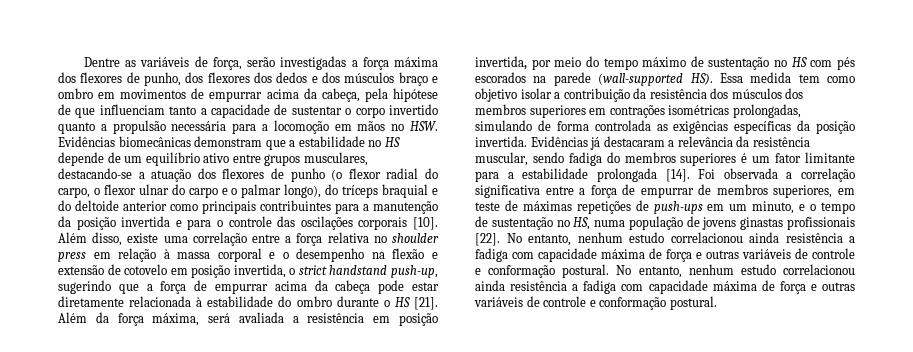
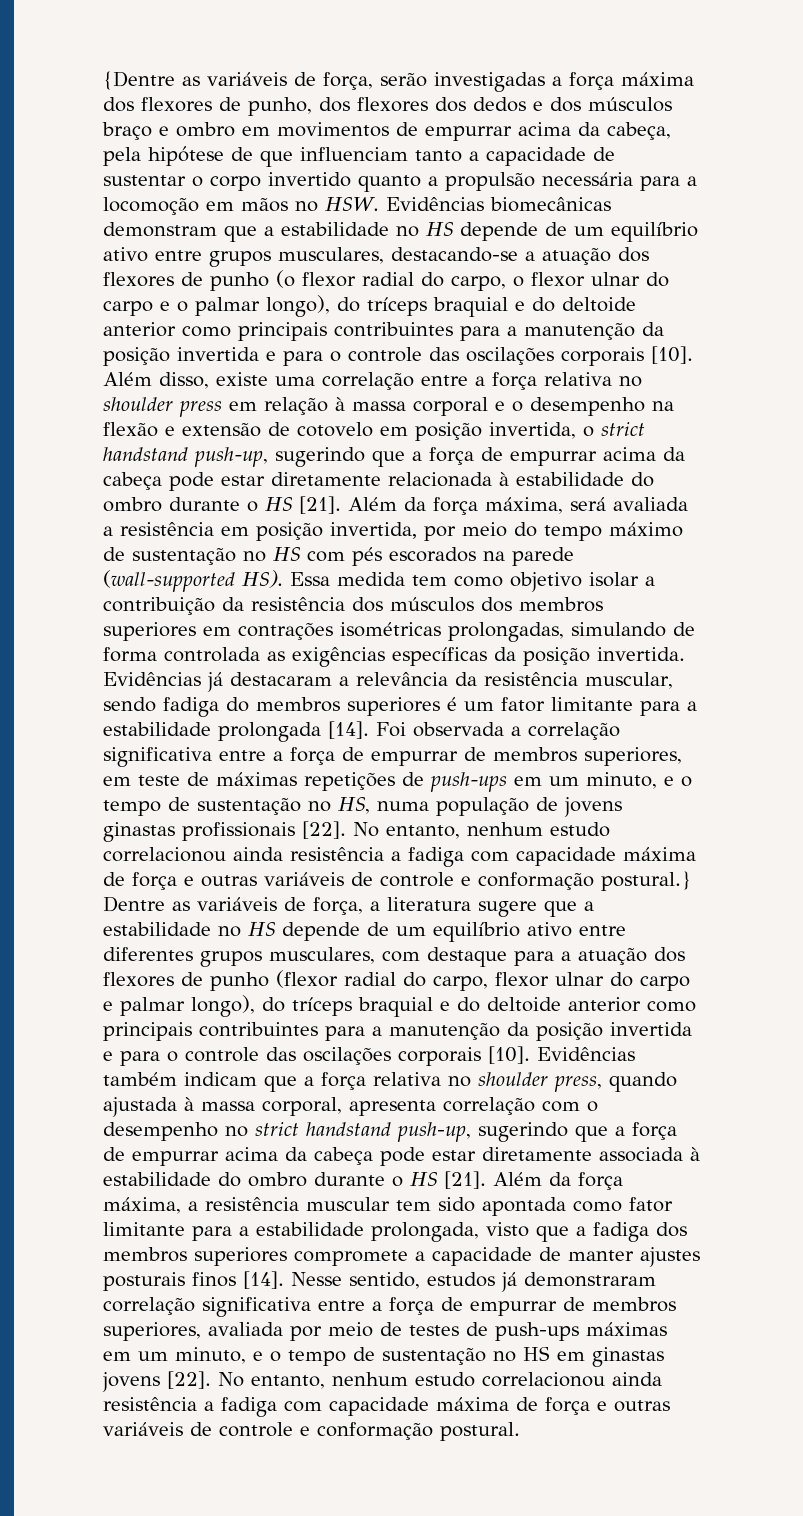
[83,57,120,67] Dentre -> [103,71,175,90] {Dentre
[562,264,610,278] postural. -> [601,871,691,891] [103,896,594,917] [103,922,626,942] [103,947,685,967] [103,970,690,991] [103,995,696,1017] [103,1022,692,1041] [103,1046,635,1066] [103,1072,677,1092] [103,1097,598,1117] [103,1122,677,1142] [103,1147,700,1166] [103,1171,623,1190] [103,1197,673,1216] [103,1222,687,1242] [103,1247,700,1267] [103,1271,656,1292] [103,1297,676,1317] [103,1322,667,1341] [103,1346,664,1367] [102,1371,211,1392] postural.} Dentre as variáveis de força, a literatura sugere que a estabilidade no HS depende de um equilíbrio ativo entre diferentes grupos musculares, com destaque para a atuação dos flexores de punho (flexor radial do carpo, flexor ulnar do carpo e palmar longo), do tríceps braquial e do deltoide anterior como principais contribuintes para a manutenção da posição invertida e para o controle das oscilações corporais [10]. Evidências também indicam que a força relativa no shoulder press, quando ajustada à massa corporal, apresenta correlação com o desempenho no strict handstand push-up, sugerindo que a força de empurrar acima da cabeça pode estar diretamente associada à estabilidade do ombro durante o HS [21]. Além da força máxima, a resistência muscular tem sido apontada como fator limitante para a estabilidade prolongada, visto que a fadiga dos membros superiores compromete a capacidade de manter ajustes posturais finos [14]. Nesse sentido, estudos já demonstraram correlação significativa entre a força de empurrar de membros superiores, avaliada por meio de testes de push-ups máximas em um minuto, e o tempo de sustentação no HS em ginastas jovens [22].

